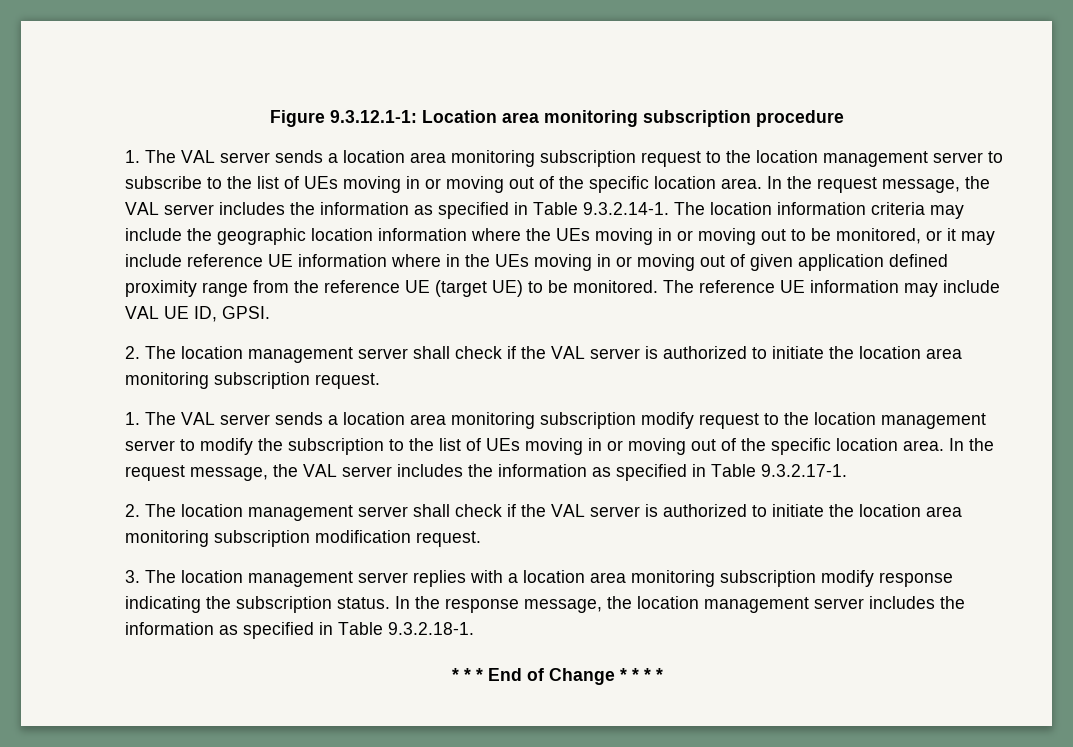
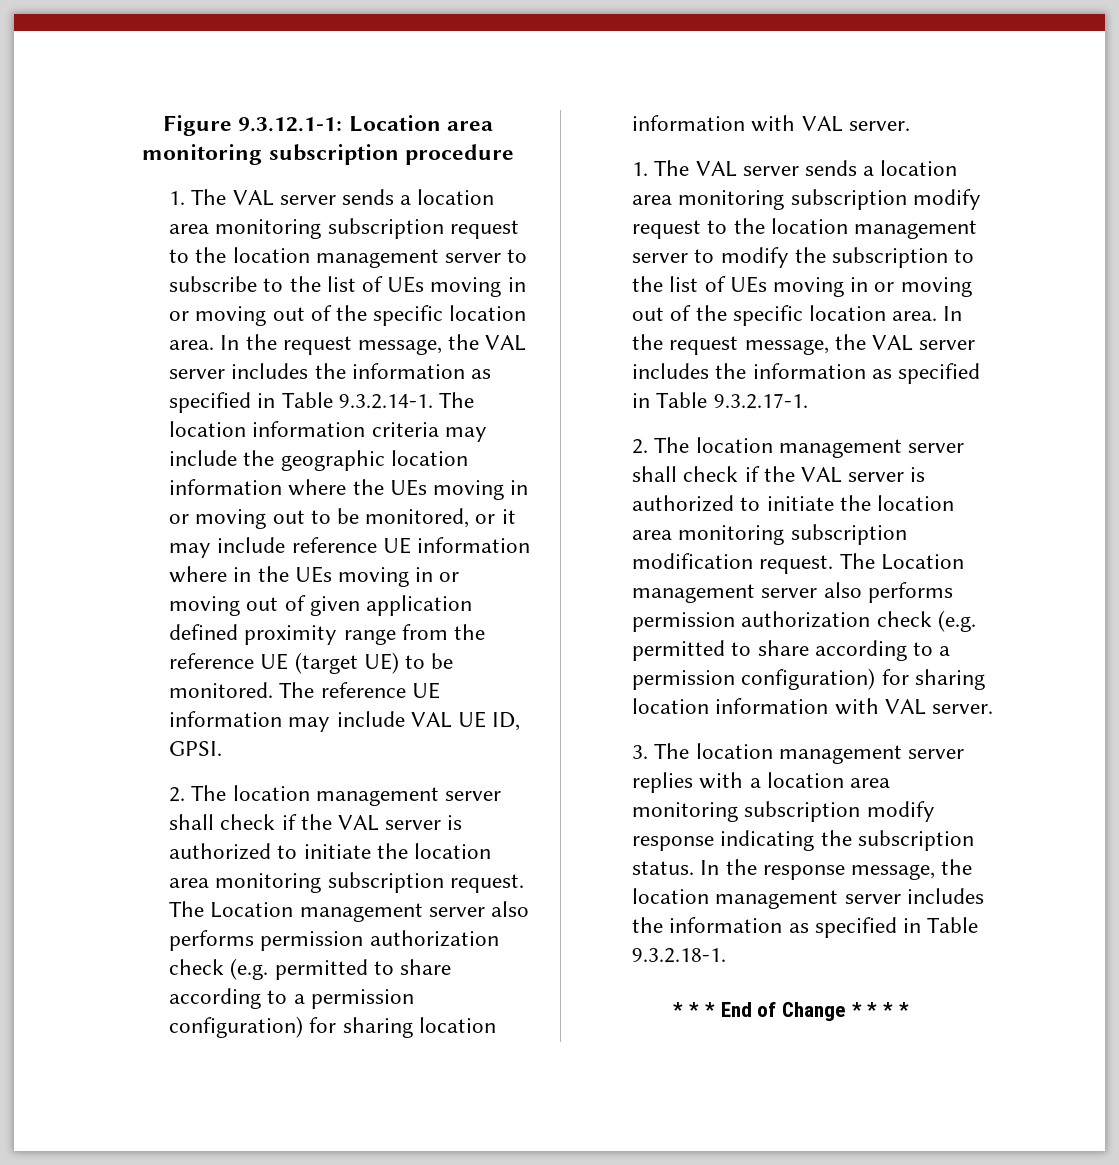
(380, 381) none -> [169,901,530,922] [169,930,499,951] [169,958,452,980] [169,988,414,1009] [169,1016,496,1038] [632,115,910,132] The Location management server also performs permission authorization check (e.g. permitted to share according to a permission configuration) for sharing location information with VAL server.
(481, 539) none -> [839,553,964,570] [632,582,953,603] [632,610,976,632] [632,640,951,661] [632,668,985,690] [632,698,994,715] The Location management server also performs permission authorization check (e.g. permitted to share according to a permission configuration) for sharing location information with VAL server.

